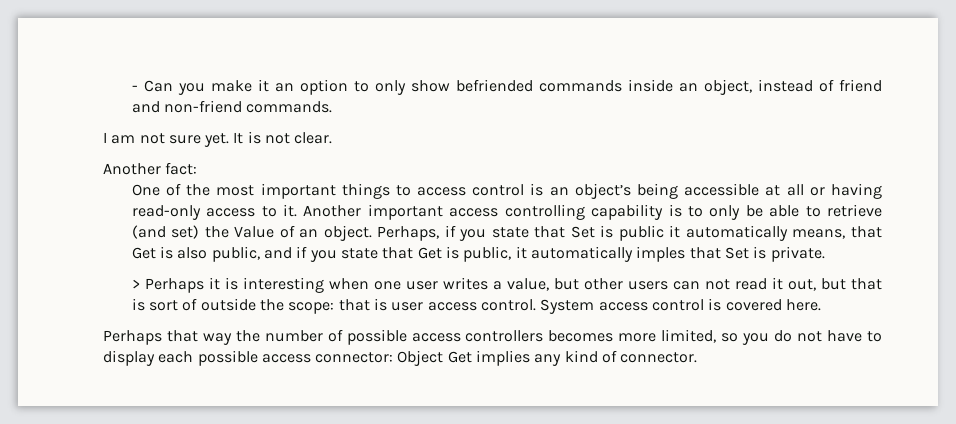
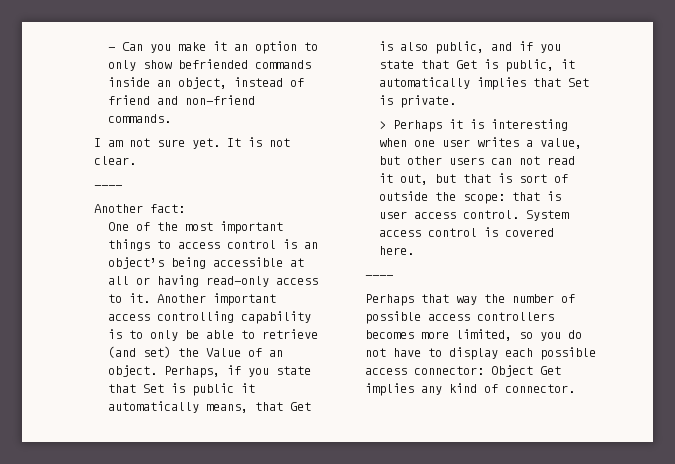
(333, 138) none -> [93,185,122,189] // ----
[636,246,686,262] imples -> [477,77,527,90] implies
(821, 305) none -> [364,275,393,279] // ----

